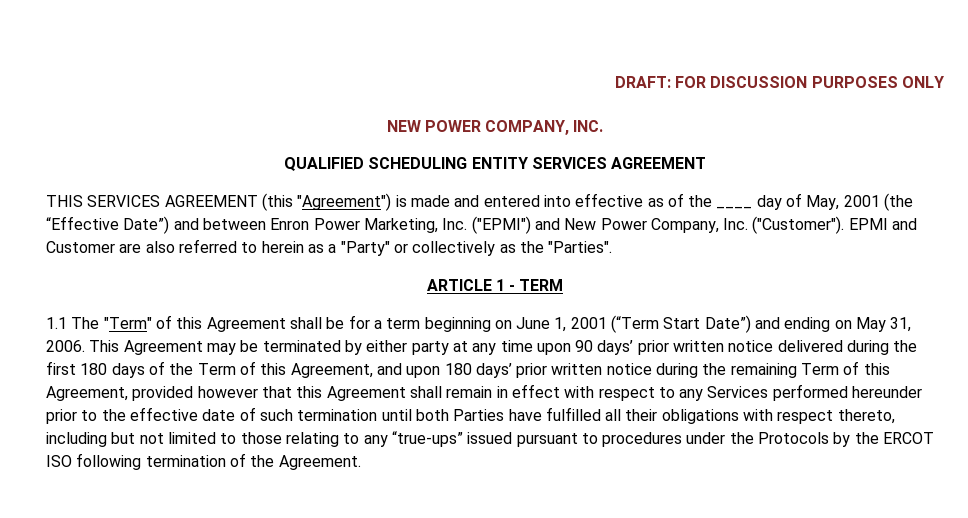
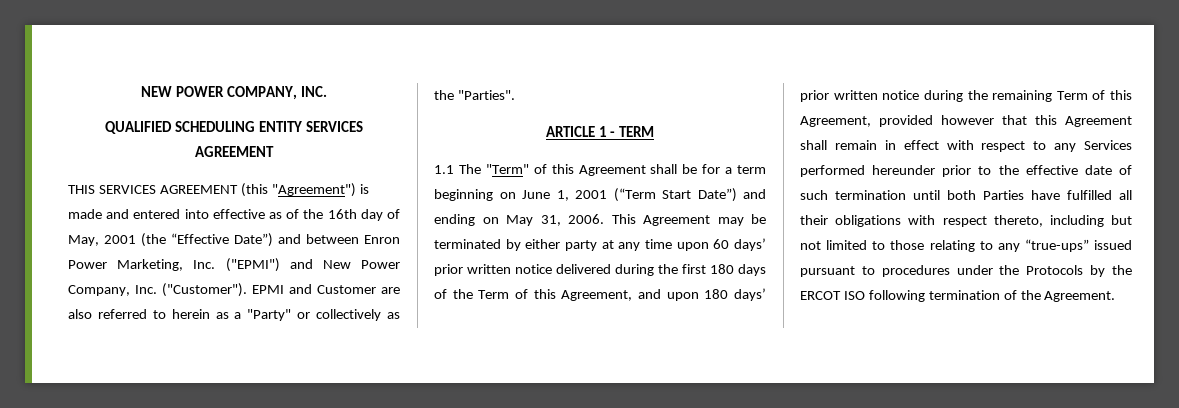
[614,76,945,88] DRAFT: FOR DISCUSSION PURPOSES ONLY // -> (141, 91) none
[716,206,753,209] ____ -> [327,209,357,219] 16th
[575,340,594,352] 90 -> [713,239,730,249] 60

